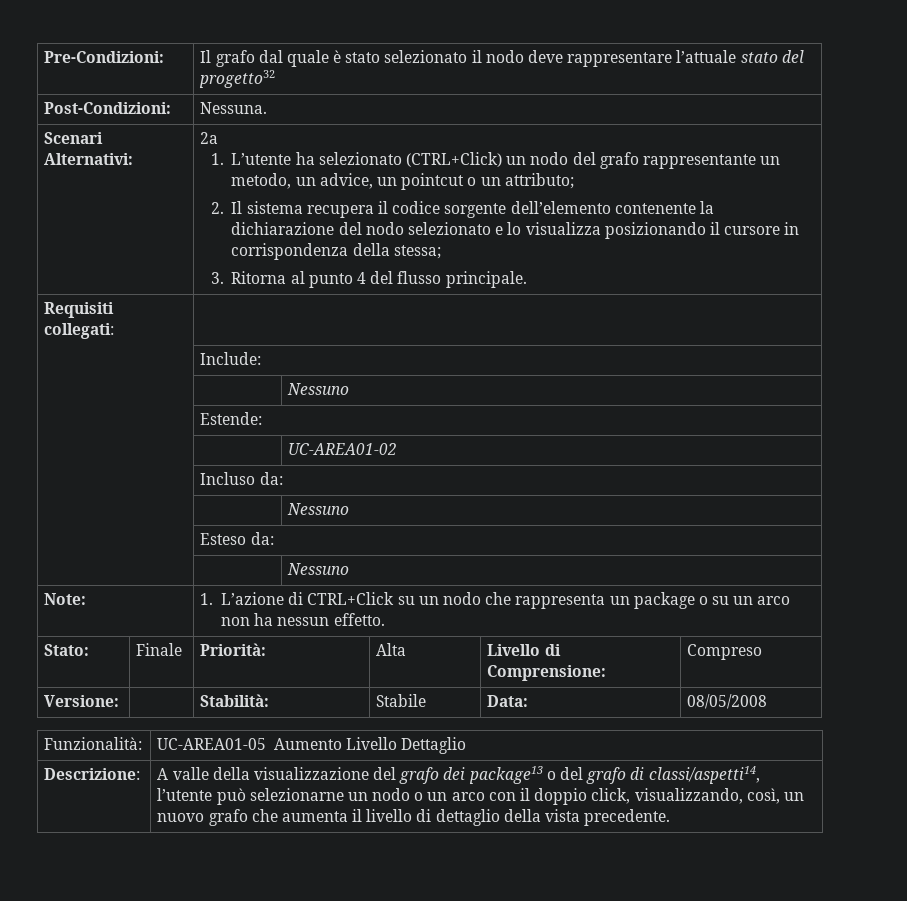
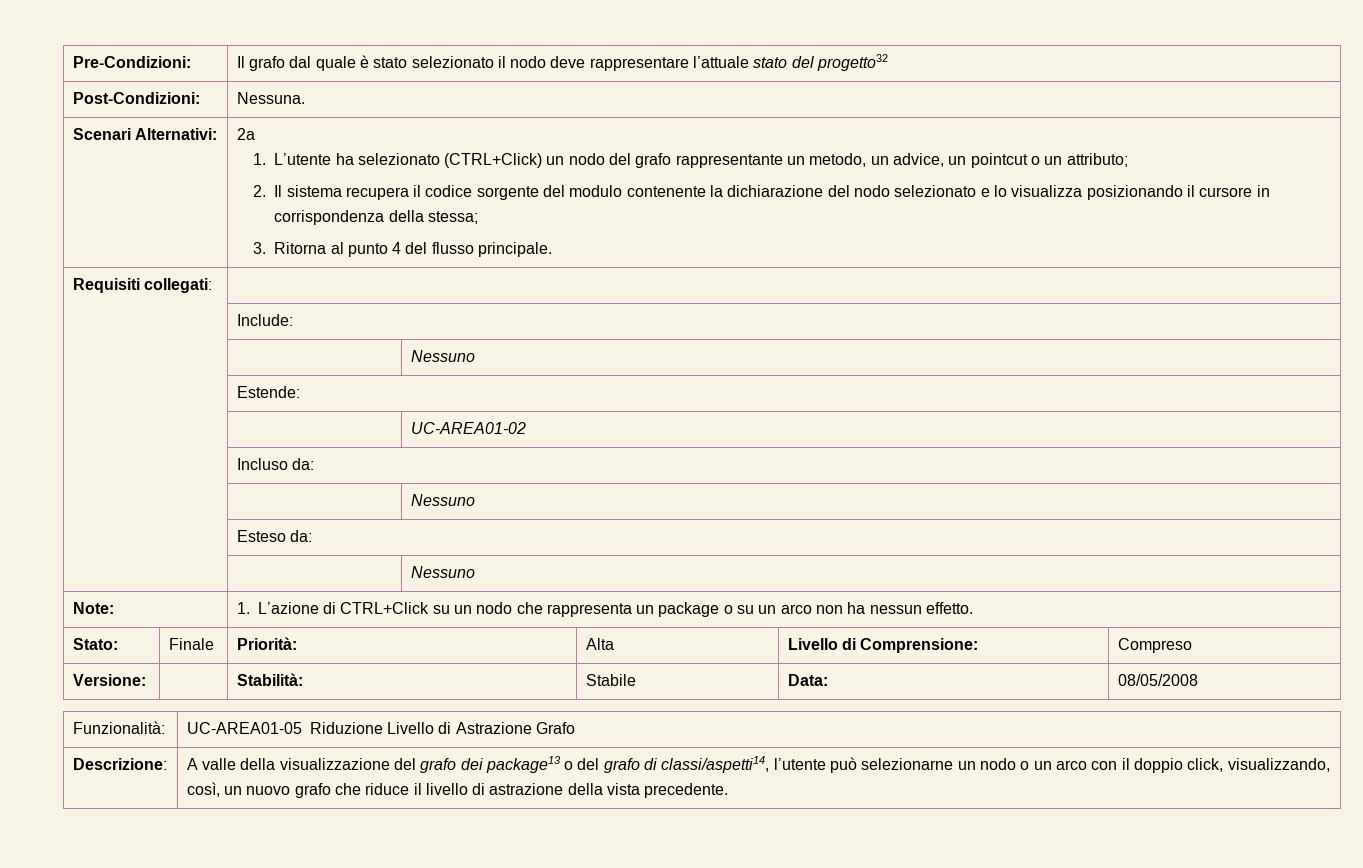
[510,201,611,214] dell’elemento -> [543,185,623,197] del modulo
[274,737,467,754] Aumento Livello Dettaglio -> [309,722,575,734] Riduzione Livello di Astrazione Grafo
[281,811,348,822] aumenta -> [365,783,410,795] riduce
[435,809,500,826] dettaglio -> [489,783,564,795] astrazione

